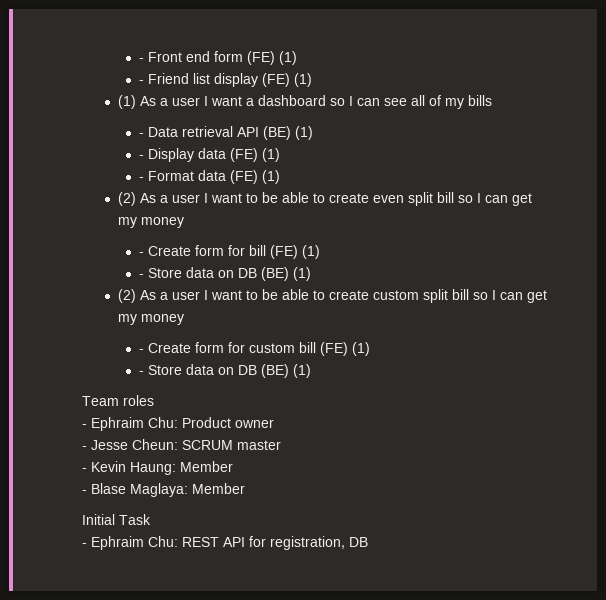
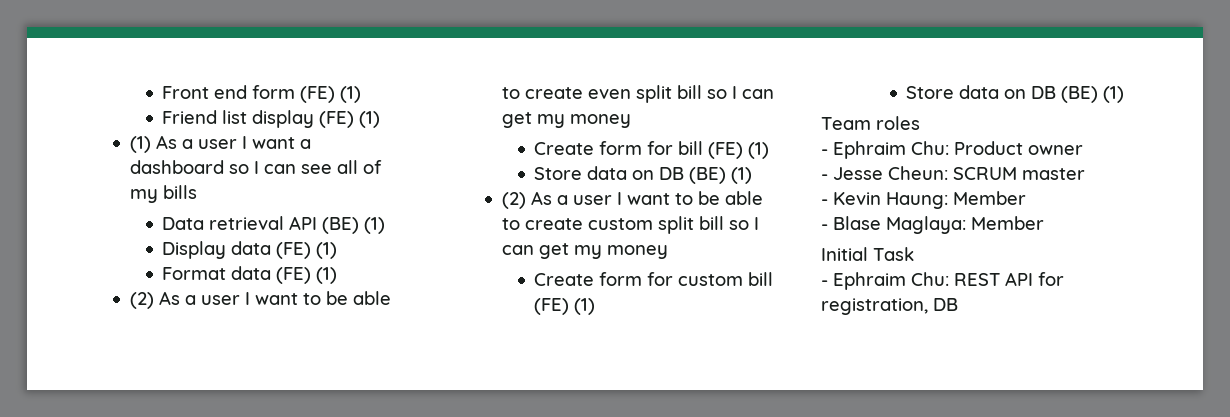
[138,58,144,62] - -> (162, 92) none
[138,80,144,84] - -> (362, 94) none
[138,133,144,137] - -> (197, 192) none
[138,155,144,159] - -> (386, 225) none
[138,177,144,181] - -> (338, 250) none
[138,252,144,256] - -> (631, 121) none
[138,274,144,278] - -> (770, 150) none
[138,349,144,353] - -> (668, 252) none
[138,371,144,375] - -> (596, 306) none

